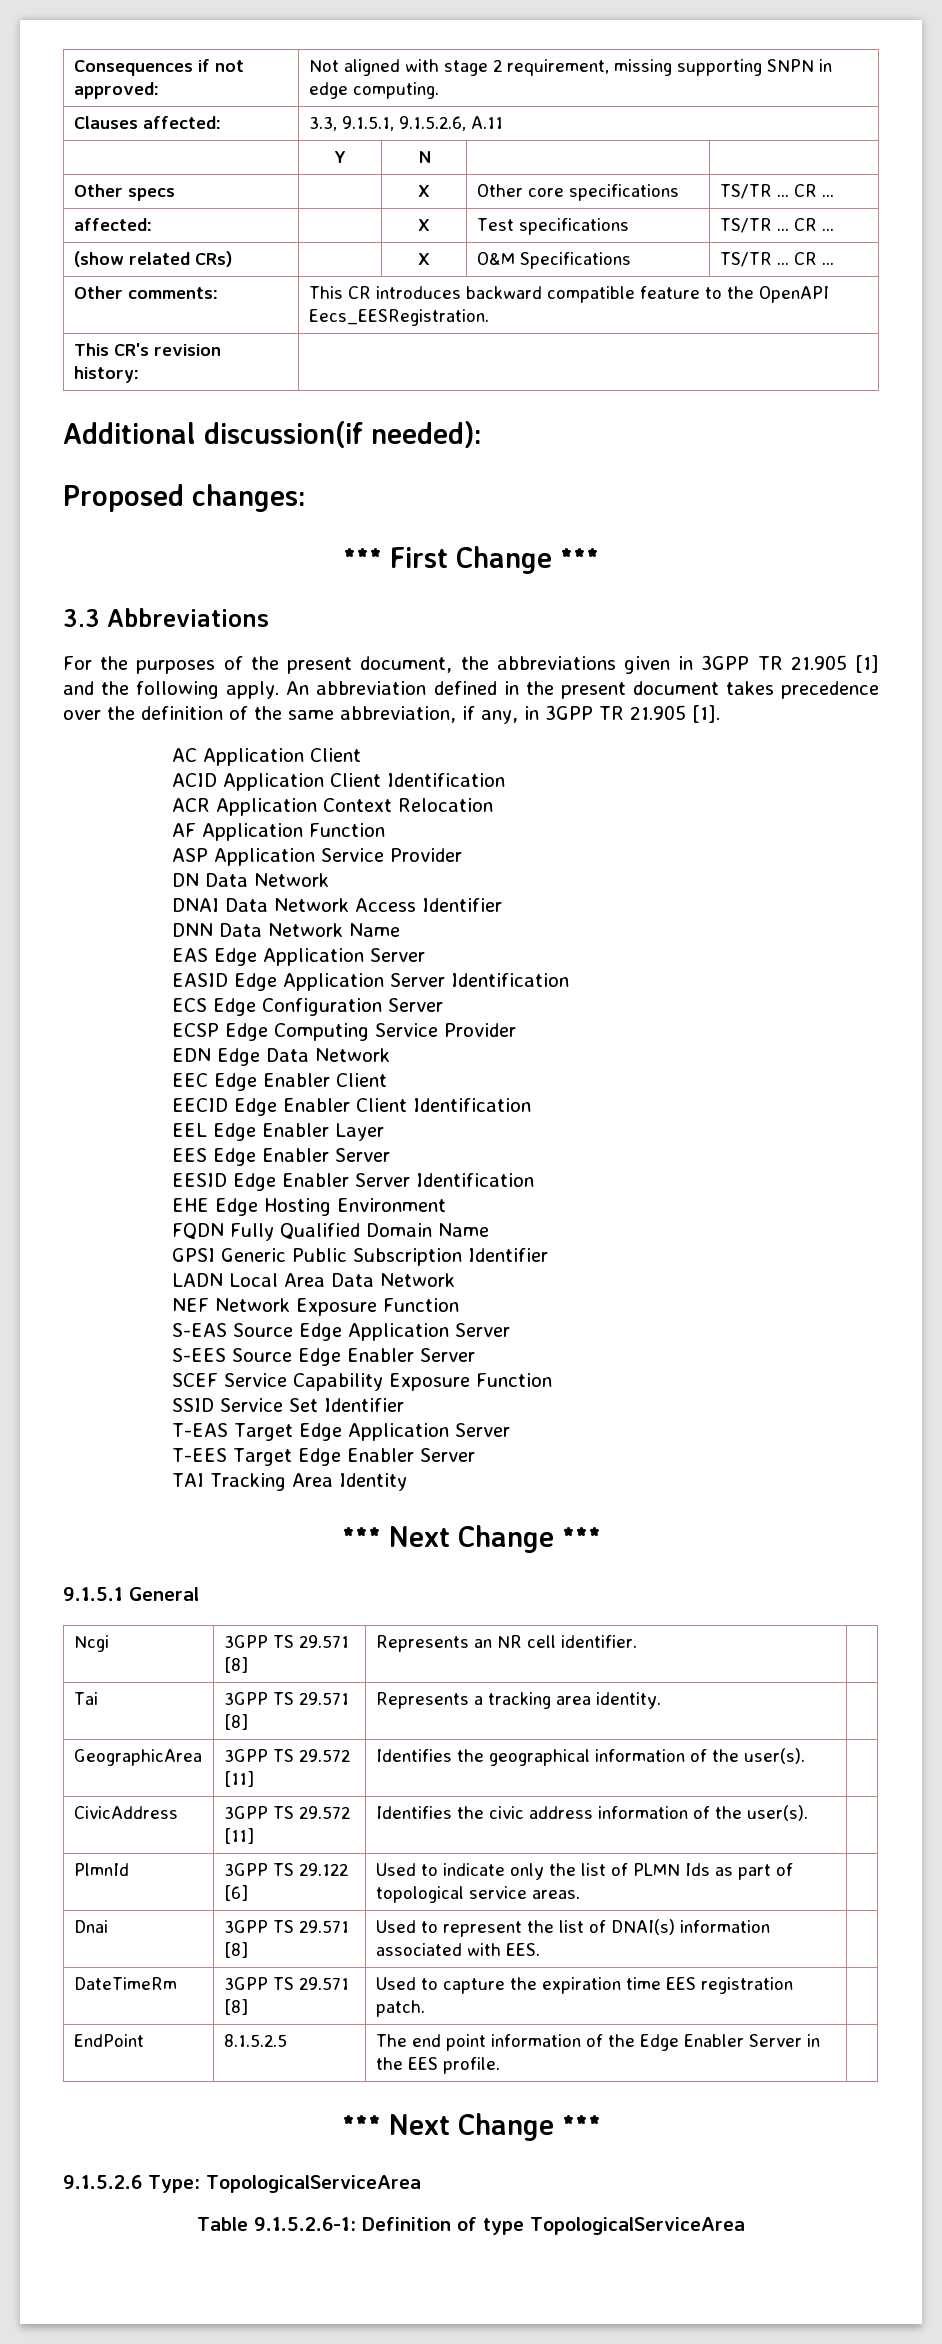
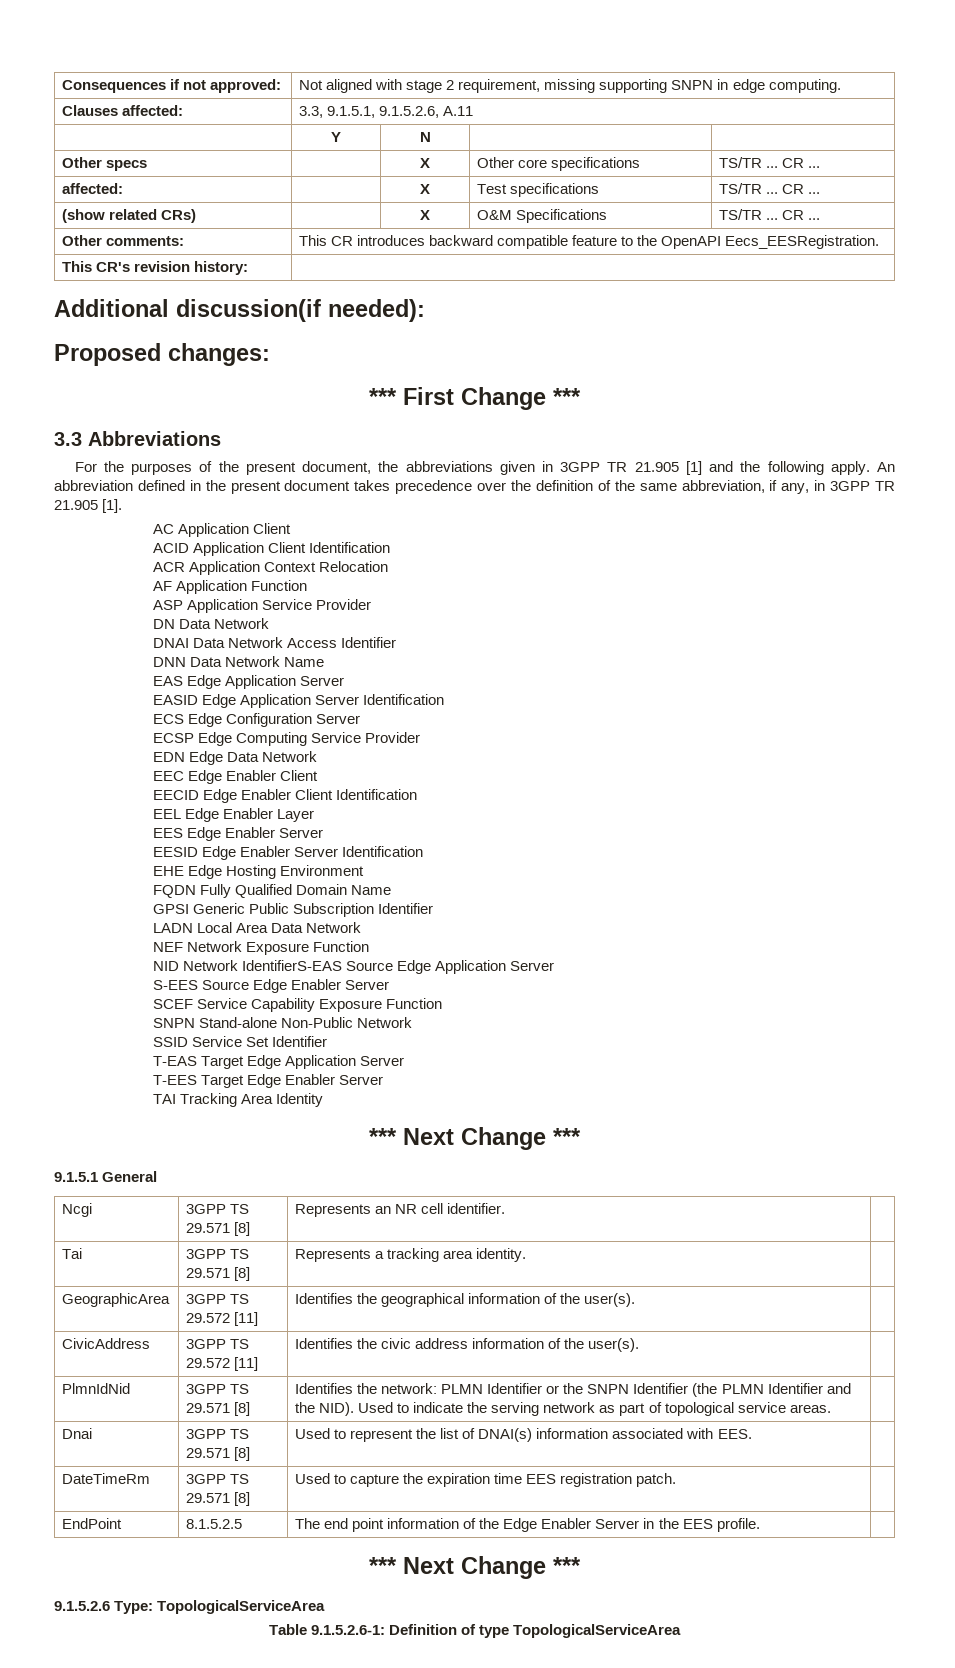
[172,1323,228,1337] S-EAS -> [153,960,343,971] NID Network IdentifierS-EAS
(553, 1380) none -> [153,1017,413,1028] // SNPN Stand-alone Non-Public Network
[73,1863,129,1876] [223,1863,348,1876] [223,1885,248,1901] [375,1863,710,1880] PlmnId | 3GPP TS 29.122 [6] | Used to indicate only the list of PLMN Ids -> [62,1383,131,1394] [186,1384,250,1394] [186,1402,251,1416] [295,1383,851,1397] [295,1402,596,1416] PlmnIdNid | 3GPP TS 29.571 [8] | Identifies the network: PLMN Identifier or the SNPN Identifier (the PLMN Identifier and the NID). Used to indicate the serving network

